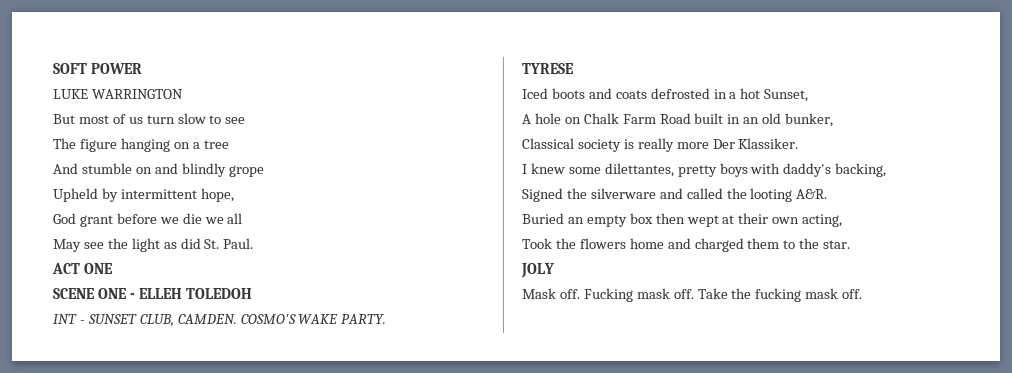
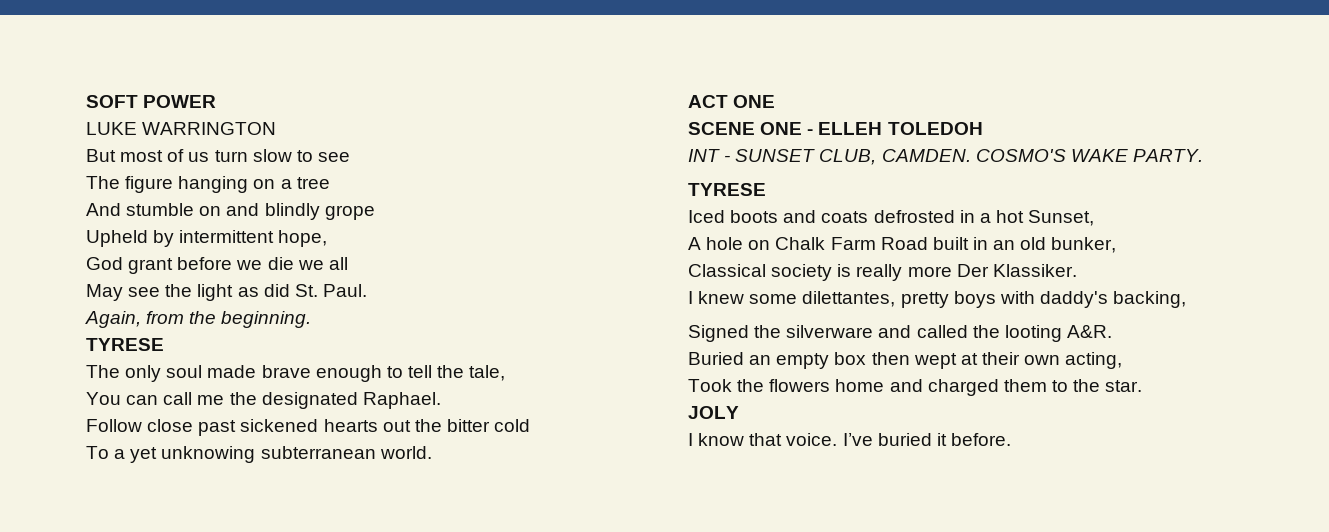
(254, 243) none -> [85,311,312,328] [86,338,164,351] [86,365,506,382] [86,392,441,409] [86,419,531,436] [86,446,432,463] // Again, from the beginning. // TYRESE // The only soul made brave enough to tell the tale, // You can call me the designated Raphael. // Follow close past sickened hearts out the bitter cold // To a yet unknowing subterranean world.
[522,288,863,302] Mask off. Fucking mask off. Take the fucking mask off. -> [688,433,1011,446] I know that voice. I’ve buried it before.

